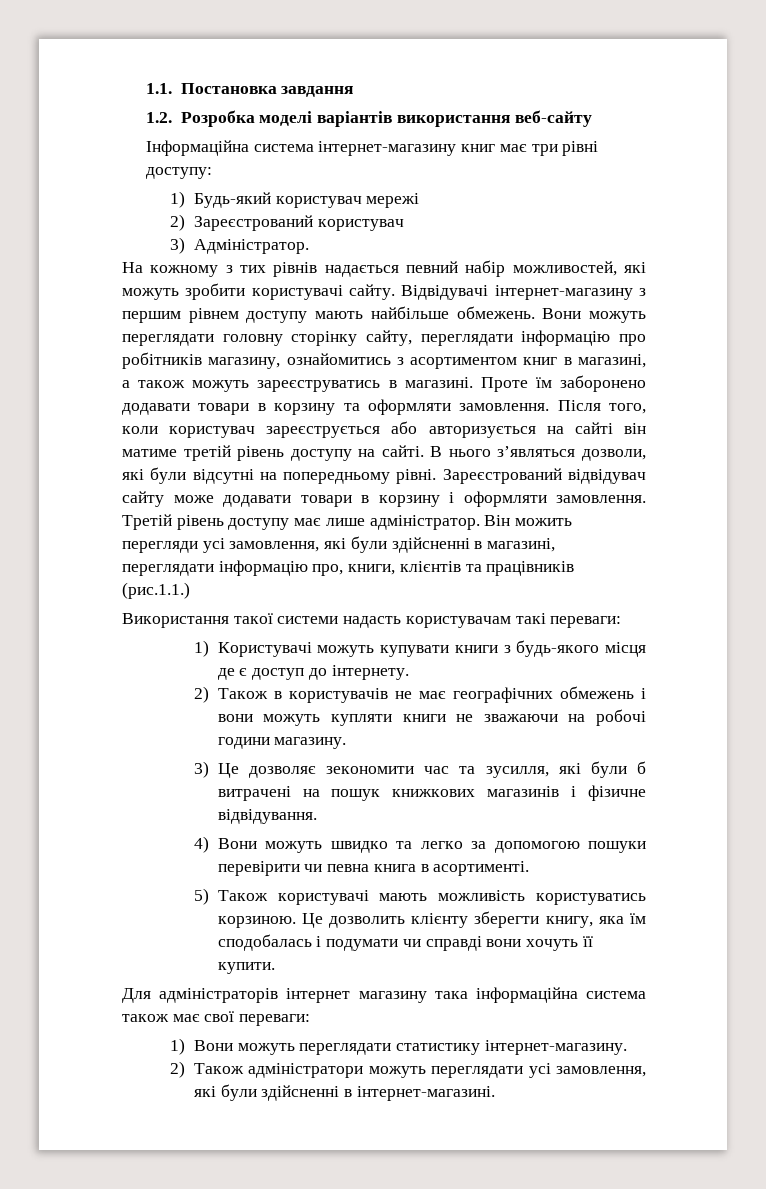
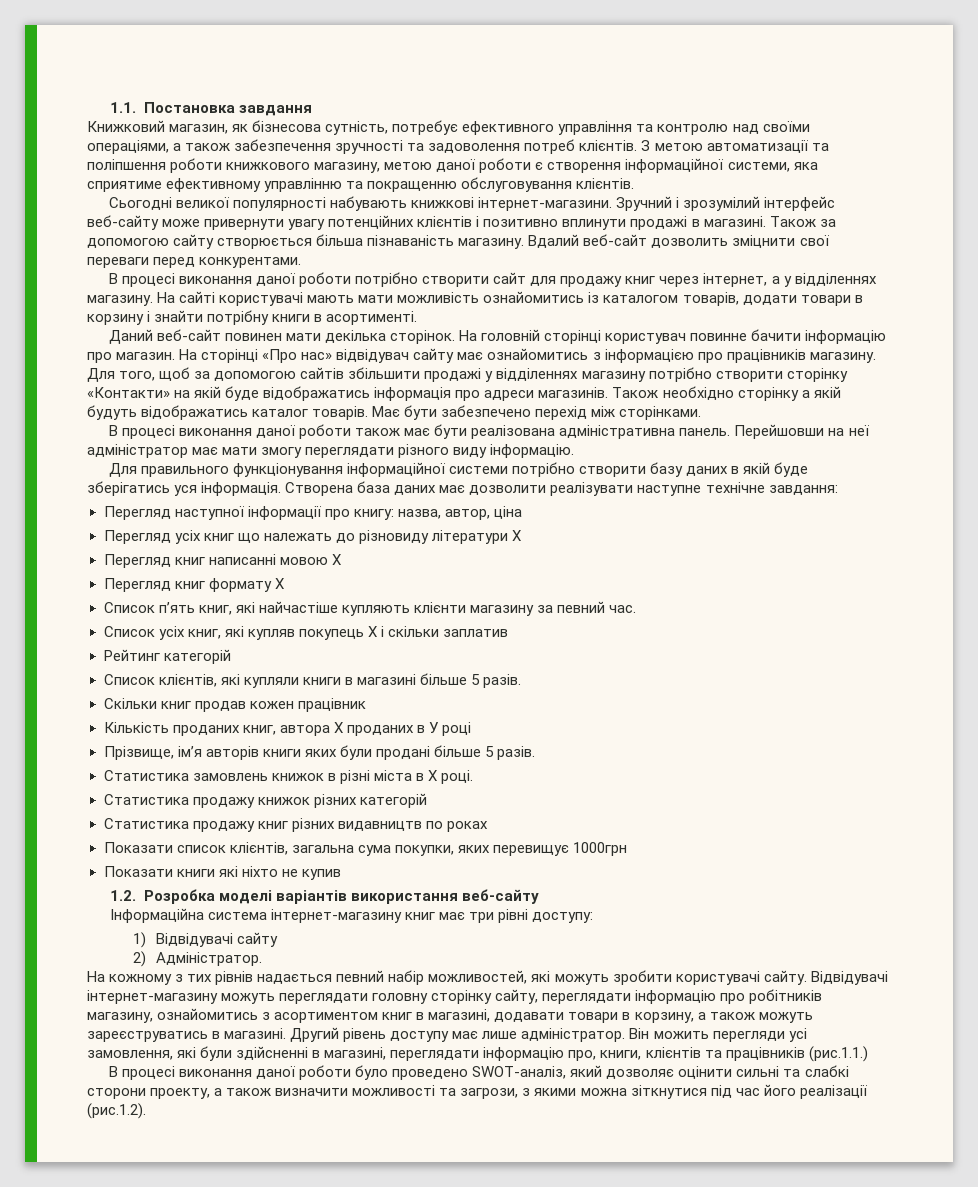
(354, 91) none -> [87,120,810,135] [87,139,829,154] [87,158,818,173] [87,177,635,192] [108,196,836,211] [87,215,836,230] [87,234,830,249] [87,257,302,268] [108,272,877,287] [87,291,863,306] [87,310,418,325] [108,329,887,344] [87,348,876,363] [87,367,848,382] [87,386,841,401] [87,405,702,420] [108,424,870,439] [87,444,575,458] [108,462,809,477] [87,481,838,496] [103,506,522,520] [103,530,522,544] [103,554,342,568] [103,578,285,592] [103,601,636,616] [103,626,508,640] [103,649,231,664] [103,673,521,688] [103,698,366,712] [103,722,471,736] [103,745,535,760] [103,770,473,784] [103,793,427,808] [103,818,488,832] [103,842,627,856] [103,866,341,880] // Книжковий магазин, як бізнесова сутність, потребує ефективного управління та контролю над своїми операціями, а також забезпечення зручності та задоволення потреб клієнтів. З метою автоматизації та поліпшення роботи книжкового магазину, метою даної роботи є створення інформаційної системи, яка сприятиме ефективному управлінню та покращенню обслуговування клієнтів. // Сьогодні великої популярності набувають книжкові інтернет-магазини. Зручний і зрозумілий інтерфейс веб-сайту може привернути увагу потенційних клієнтів і позитивно вплинути продажі в магазині. Також за допомогою сайту створюється більша пізнаваність магазину. Вдалий веб-сайт дозволить зміцнити свої переваги перед конкурентами. // В процесі виконання даної роботи потрібно створити сайт для продажу книг через інтернет, а у відділеннях магазину. На сайті користувачі мають мати можливість ознайомитись із каталогом товарів, додати товари в корзину і знайти потрібну книги в асортименті. // Даний веб-сайт повинен мати декілька сторінок. На головній сторінці користувач повинне бачити інформацію про магазин. На сторінці «Про нас» відвідувач сайту має ознайомитись з інформацією про працівників магазину. Для того, щоб за допомогою сайтів збільшити продажі у відділеннях магазину потрібно створити сторінку «Контакти» на якій буде відображатись інформація про адреси магазинів. Також необхідно сторінку а якій будуть відображатись каталог товарів. Має бути забезпечено перехід між сторінками. // В процесі виконання даної роботи також має бути реалізована адміністративна панель. Перейшовши на неї адміністратор має мати змогу переглядати різного виду інформацію. // Для правильного функціонування інформаційної системи потрібно створити базу даних в якій буде зберігатись уся інформація. Створена база даних має дозволити реалізувати наступне технічне завдання: // Перегляд наступної інформації про книгу: назва, автор, ціна // Перегляд усіх книг що належать до різновиду літератури Х // Перегляд книг написанні мовою Х // Перегляд книг формату Х // Список п’ять книг, які найчастіше купляють клієнти магазину за певний час. // Список усіх книг, які купляв покупець Х і скільки заплатив // Рейтинг категорій // Список клієнтів, які купляли книги в магазині більше 5 разів. // Скільки книг продав кожен працівник // Кількість проданих книг, автора Х проданих в У році // Прізвище, ім’я авторів книги яких були продані більше 5 разів. // Статистика замовлень книжок в різні міста в Х році. // Статистика продажу книжок різних категорій // Статистика продажу книг різних видавництв по роках // Показати список клієнтів, загальна сума покупки, яких перевищує 1000грн // Показати книги які ніхто не купив
[193,192,420,208] [169,214,404,231] [169,237,185,254] Будь-який користувач мережі // 2) Зареєстрований користувач // 3) -> [156,932,279,947] [133,951,147,967] Відвідувачі сайту // 2)
[639,288,646,296] [122,306,582,323] з першим рівнем доступу мають найбільше обмежень. Вони -> (218, 997) none
(646, 361) none -> [494,1012,694,1023] додавати товари в корзину,
[480,375,646,392] [122,399,646,415] [122,421,647,438] [122,445,646,461] [122,467,646,484] [122,491,646,507] [122,514,172,530] Проте їм заборонено додавати товари в корзину та оформляти замовлення. Після того, коли користувач зареєструється або авторизується на сайті він матиме третій рівень доступу на сайті. В нього з’являться дозволи, які були відсутні на попередньому рівні. Зареєстрований відвідувач сайту може додавати товари в корзину і оформляти замовлення. Третій -> [290,1027,340,1042] Другий
[122,613,622,628] [193,640,646,657] [217,665,409,680] [193,686,646,703] [217,709,646,726] [217,737,347,749] [193,761,646,778] [217,785,646,801] [217,809,317,824] [193,836,647,853] [217,861,530,876] [193,888,646,905] [217,911,646,928] [217,934,593,951] [217,962,275,974] [122,987,647,1003] [122,1011,311,1026] [169,1038,627,1055] [169,1061,646,1078] [193,1084,495,1101] Використання такої системи надасть користувачам такі переваги: // 1) Користувачі можуть купувати книги з будь-якого місця де є доступ до інтернету. // 2) Також в користувачів не має географічних обмежень і вони можуть купляти книги не зважаючи на робочі години магазину. // 3) Це дозволяє зекономити час та зусилля, які були б витрачені на пошук книжкових магазинів і фізичне відвідування. // 4) Вони можуть швидко та легко за допомогою пошуки перевірити чи певна книга в асортименті. // 5) Також користувачі мають можливість користуватись корзиною. Це дозволить клієнту зберегти книгу, яка їм сподобалась і подумати чи справді вони хочуть її купити. // Для адміністраторів інтернет магазину така інформаційна система також має свої переваги: // 1) Вони можуть переглядати статистику інтернет-магазину. // 2) Також адміністратори можуть переглядати усі замовлення, які були здійсненні в інтернет-магазині. -> [108,1065,849,1080] [87,1084,868,1099] [87,1103,146,1119] В процесі виконання даної роботи було проведено SWOT-аналіз, який дозволяє оцінити сильні та слабкі сторони проекту, а також визначити можливості та загрози, з якими можна зіткнутися під час його реалізації (рис.1.2).

